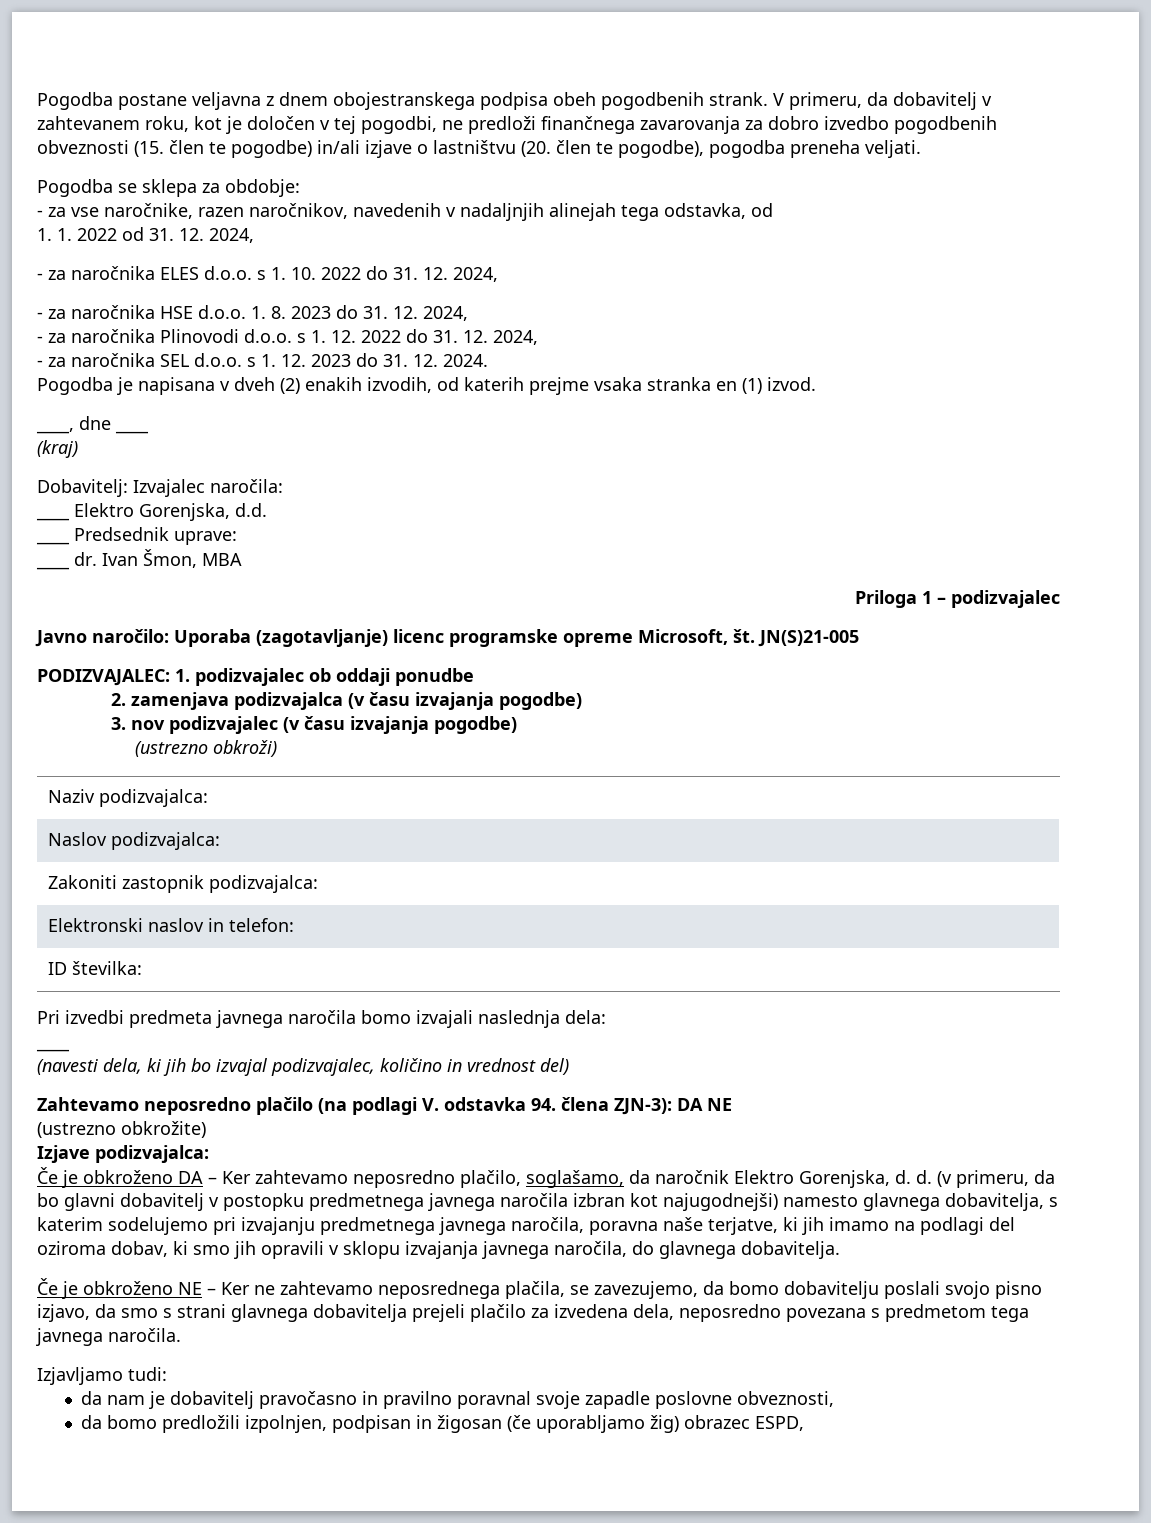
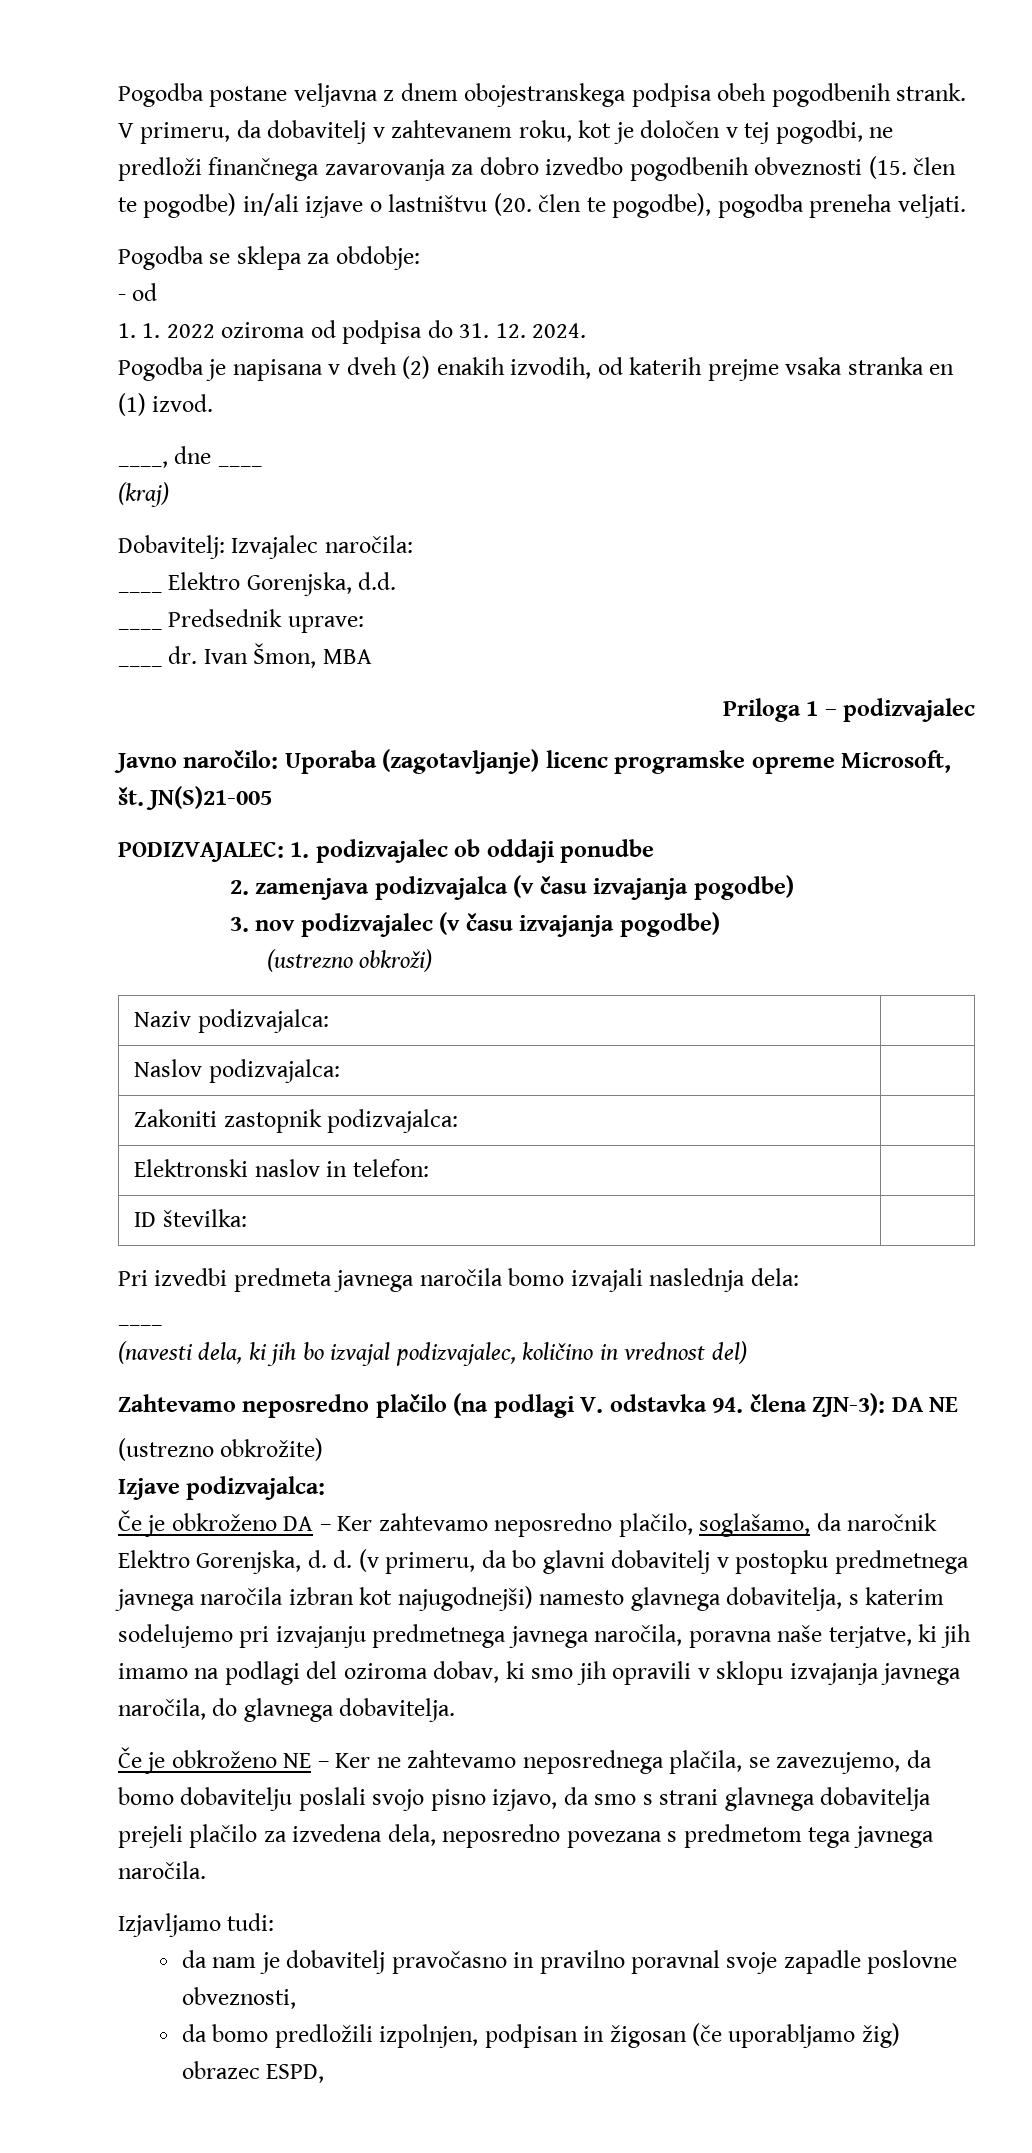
[48,203,773,221] [37,227,254,243] [37,266,498,282] [37,305,468,321] [37,329,538,345] [37,353,351,367] za vse naročnike, razen naročnikov, navedenih v nadaljnjih alinejah tega odstavka, od // 1. 1. 2022 od 31. 12. 2024, // - za naročnika ELES d.o.o. s 1. 10. 2022 do 31. 12. 2024, // - za naročnika HSE d.o.o. 1. 8. 2023 do 31. 12. 2024, // - za naročnika Plinovodi d.o.o. s 1. 12. 2022 do 31. 12. 2024, // - za naročnika SEL d.o.o. s 1. 12. 2023 -> [132,283,158,301] [118,320,423,344] od // 1. 1. 2022 oziroma od podpisa

